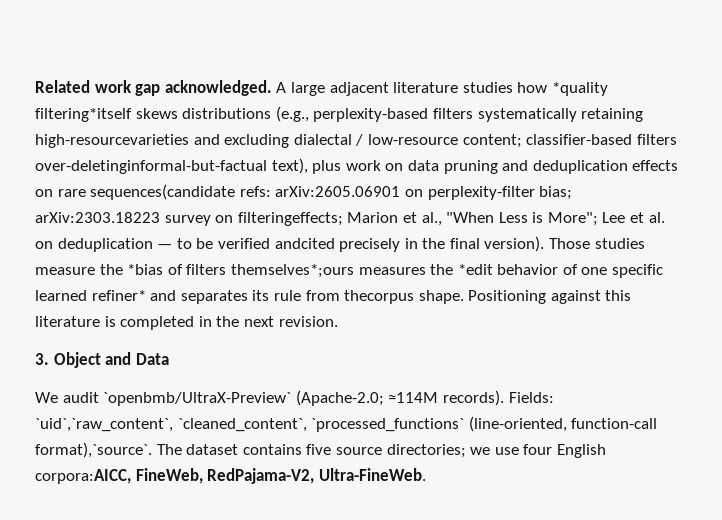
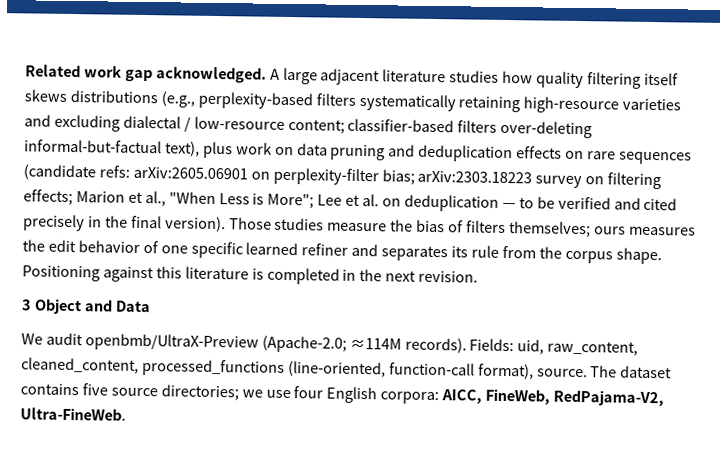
[551,82,608,96] [35,108,132,122] *quality filtering*itself -> [536,71,679,89] quality filtering itself
[35,134,189,148] high-resourcevarieties -> [523,96,682,114] high-resource varieties
[35,160,267,174] over-deletinginformal-but-factual -> [500,120,593,139] [24,139,162,154] over-deleting informal-but-factual
[90,184,236,200] sequences(candidate -> [618,151,692,165] [23,164,96,181] sequences (candidate
[237,212,343,226] filteringeffects; -> [607,172,662,190] [23,189,73,206] filtering effects;
[274,238,335,249] andcited -> [613,197,678,211] and cited
[127,264,164,275] *bias -> [416,219,446,233] bias
[230,264,354,278] themselves*;ours -> [508,221,626,238] themselves; ours
[457,264,493,275] *edit -> [47,239,76,253] edit
[91,290,146,301] refiner* -> [301,243,349,256] refiner
[344,290,415,304] thecorpus -> [538,246,613,264] the corpus
[35,353,49,365] 3. -> [21,299,32,311] 3
[103,392,292,406] `openbmb/UltraX-Preview` -> [84,333,259,352] openbmb/UltraX-Preview
[35,416,658,432] [35,442,152,458] `uid`,`raw_content`, `cleaned_content`, `processed_functions` (line-oriented, function-call format),`source`. -> [517,339,639,356] [21,357,588,380] uid, raw_content, cleaned_content, processed_functions (line-oriented, function-call format), source.
[35,469,131,484] corpora:AICC, -> [380,389,483,405] corpora: AICC,

